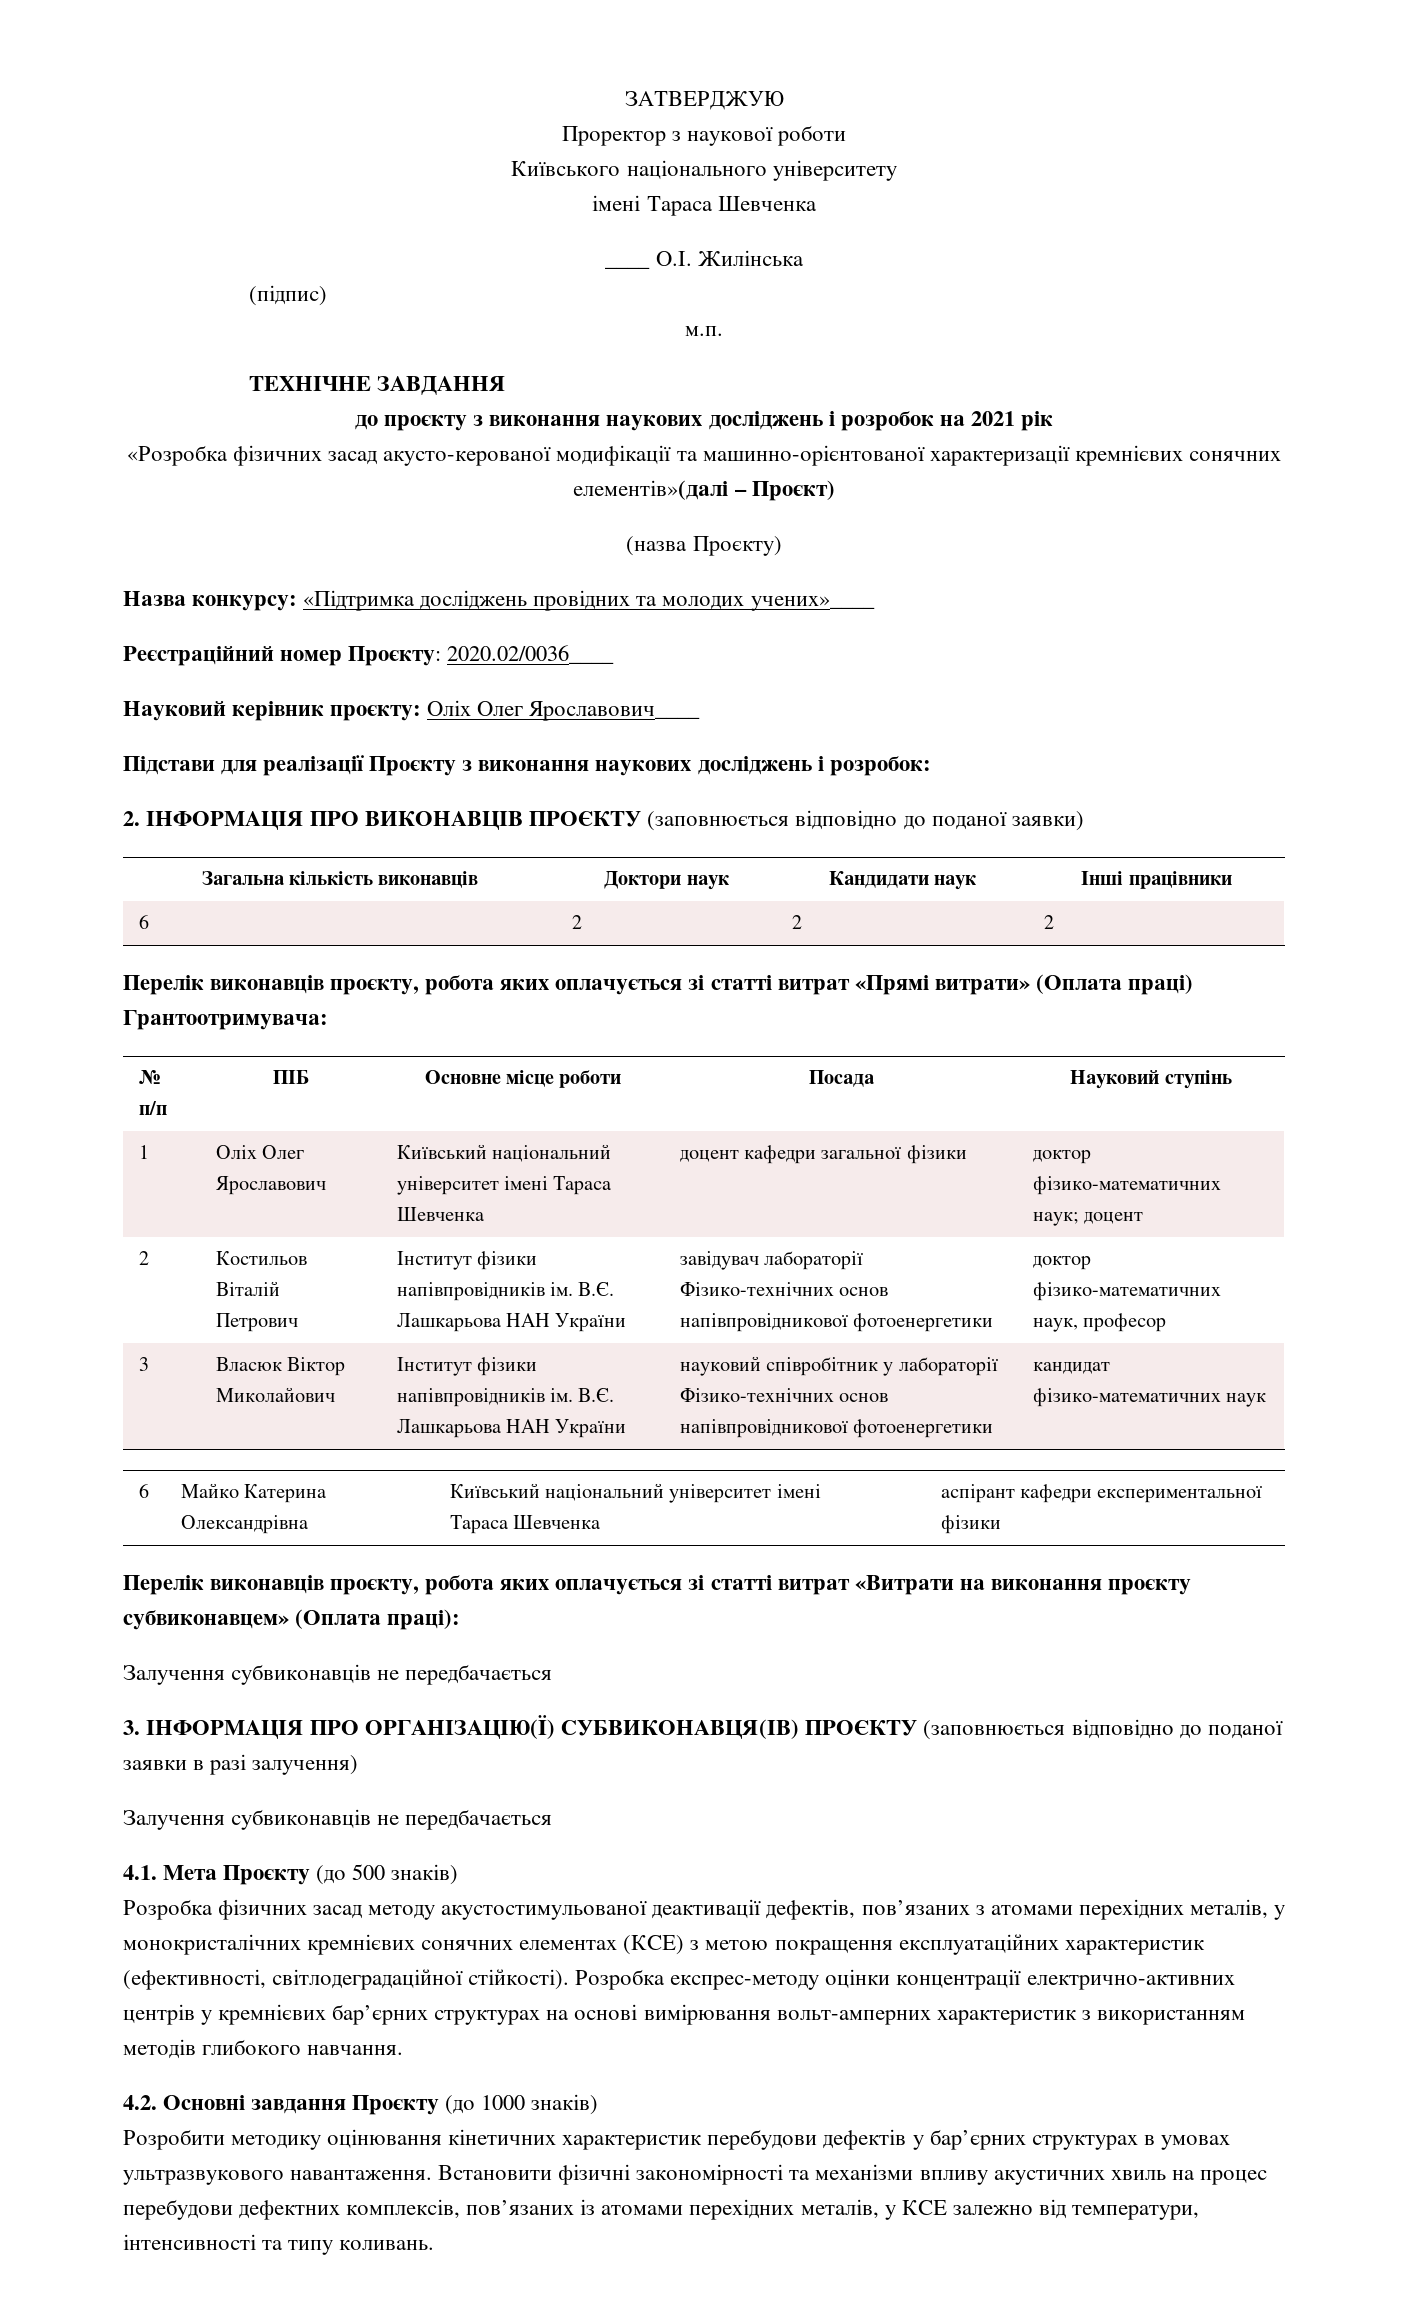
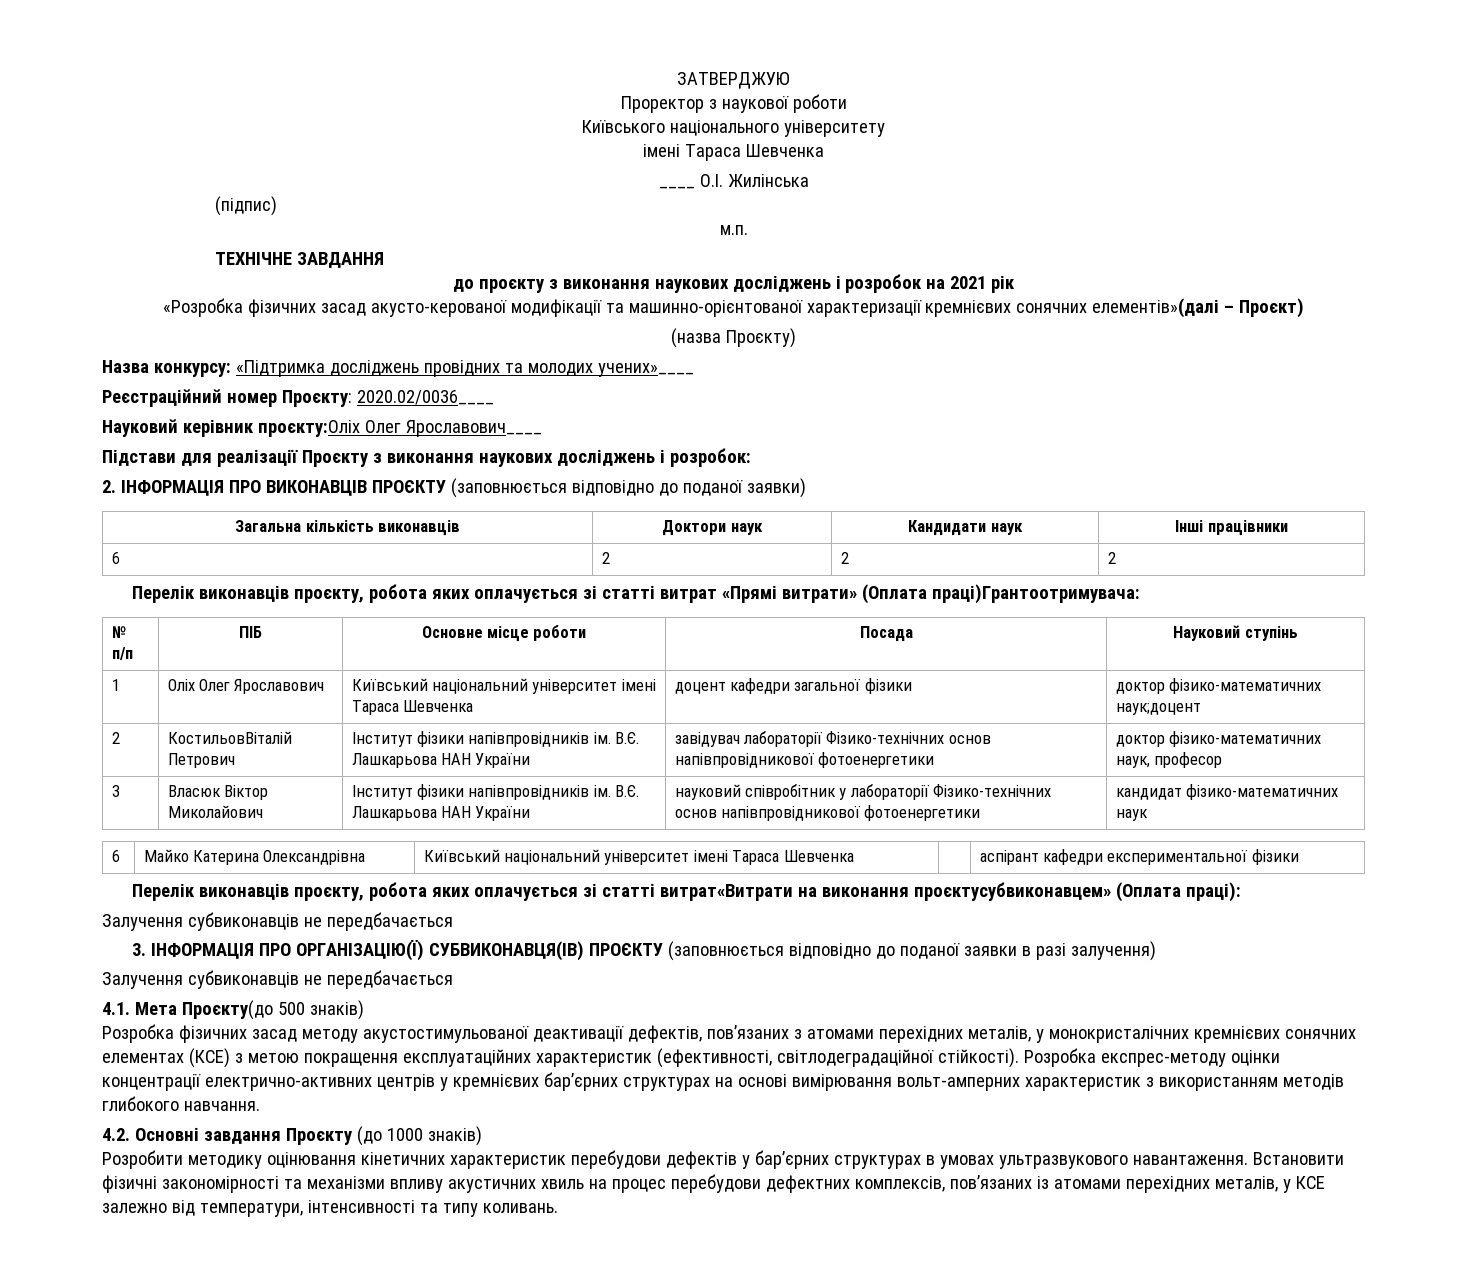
[330,700,472,721] проєкту: Оліх -> [257,420,360,437] проєкту:Оліх
[1127,974,1193,995] [123,1010,328,1030] праці) Грантоотримувача: -> [931,584,1140,604] праці)Грантоотримувача:
[1032,1212,1144,1226] [138,1251,149,1265] [215,1251,307,1265] [215,1281,280,1296] наук; доцент // 2 | Костильов Віталій -> [1115,703,1201,715] [111,732,120,744] [167,731,292,744] наук;доцент // 2 | КостильовВіталій
[777,1575,1191,1595] [123,1610,289,1630] витрат «Витрати на виконання проєкту субвиконавцем» -> [659,882,1111,901] витрат«Витрати на виконання проєктусубвиконавцем»
[223,1865,347,1885] Проєкту (до -> [181,1000,273,1020] Проєкту(до

